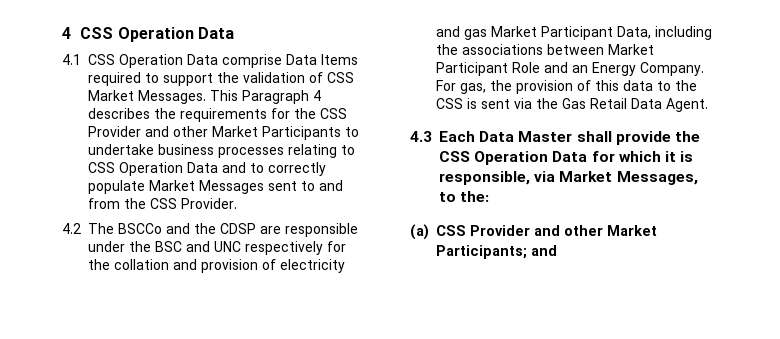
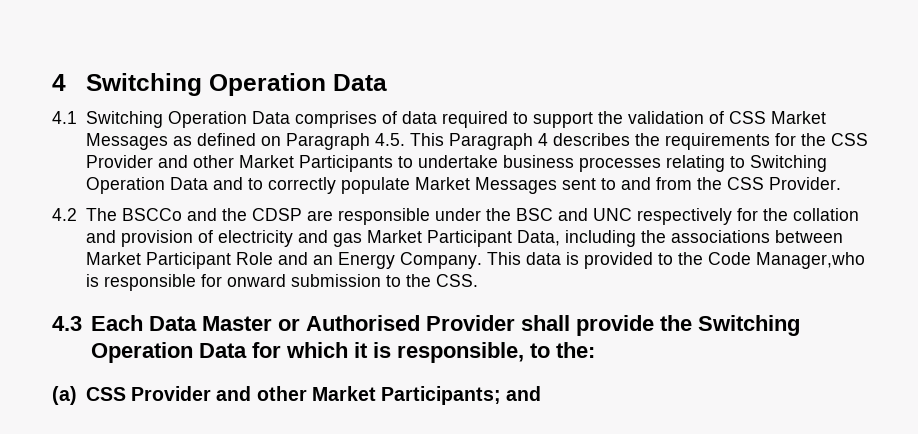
[62,27,114,39] 4 CSS -> [52,73,202,96] 4 Switching
[88,54,358,68] CSS Operation Data comprise Data Items -> [85,111,437,128] Switching Operation Data comprises of data
[138,90,206,104] Messages. -> [85,133,405,150] Messages as defined on Paragraph 4.5.
[88,162,115,173] CSS -> [749,155,827,172] Switching
[436,80,697,94] [436,98,708,112] For gas, the provision of this data to the CSS is sent via the Gas Retail Data Agent. -> [486,252,865,269] [85,274,478,291] This data is provided to the Code Manager,who is responsible for onward submission to the CSS.
(573, 136) none -> [277,315,515,331] or Authorised Provider
[439,151,470,162] CSS -> [697,315,800,336] Switching
[534,171,698,185] via Market Messages, -> (524, 352) none

